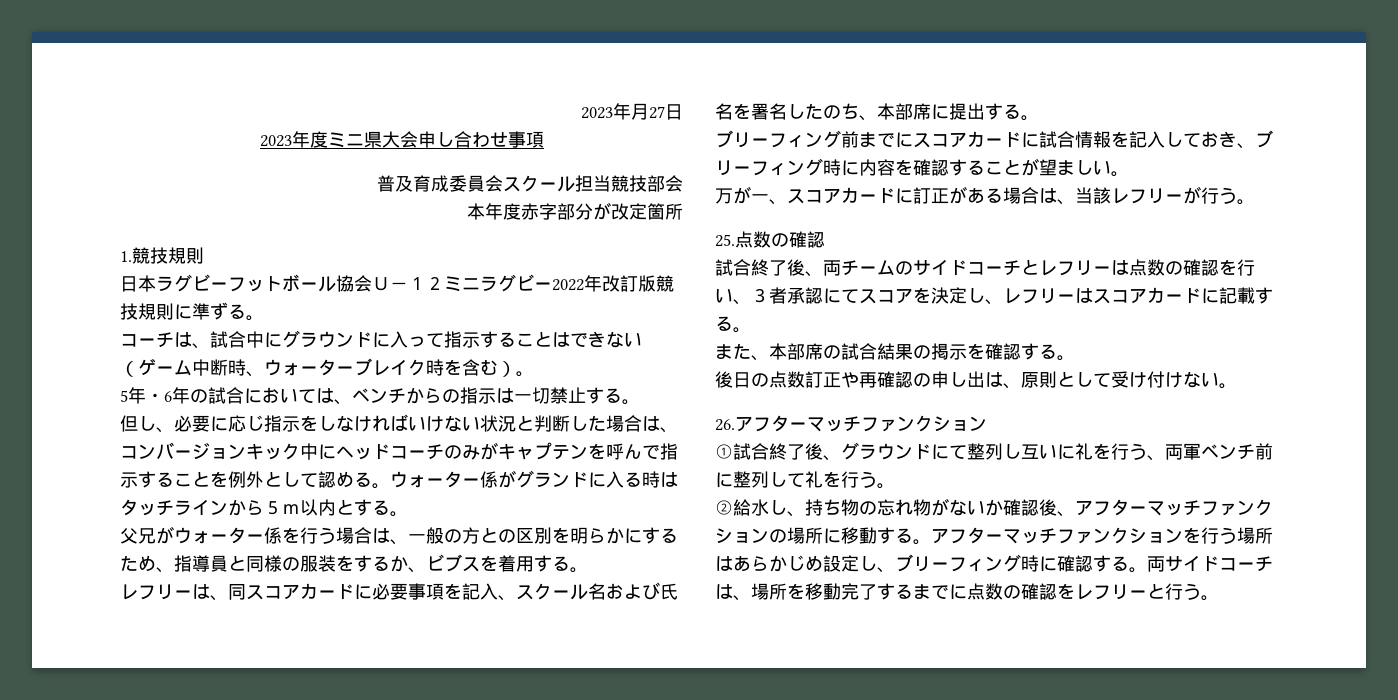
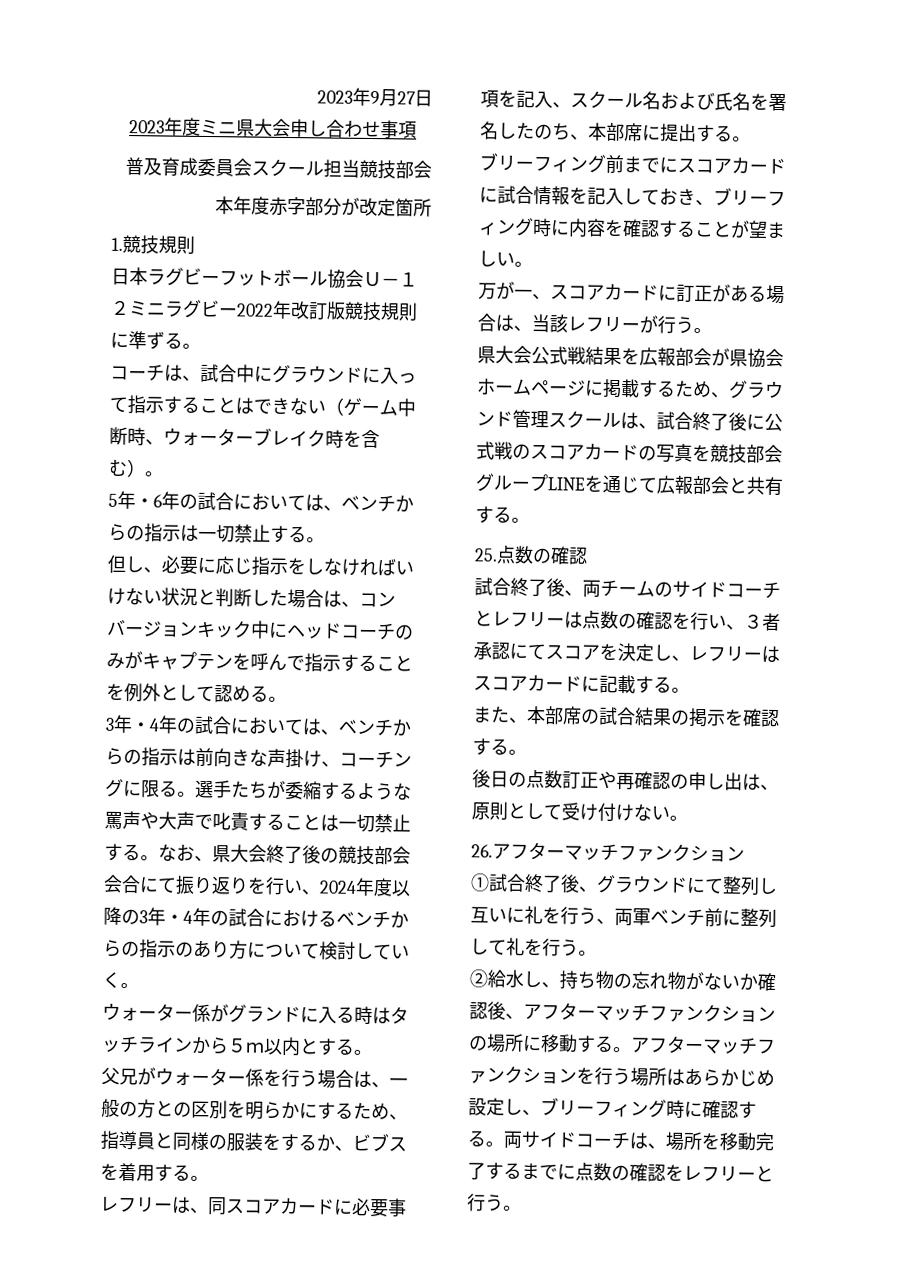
[581,103,631,120] 2023年 -> [317,87,380,106] 2023年9
(390, 486) none -> [105,714,412,737] [105,747,412,769] [105,778,412,801] [104,811,411,833] [104,843,411,866] [103,874,411,897] [103,906,409,929] [103,939,410,960] [102,971,139,989] // 3年・4年の試合においては、ベンチからの指示は前向きな声掛け、コーチングに限る。選手たちが委縮するような罵声や大声で叱責することは一切禁止する。なお、県大会終了後の競技部会会合にて振り返りを行い、2024年度以降の3年・4年の試合におけるベンチからの指示のあり方について検討していく。 //
(1255, 202) none -> [477,345,784,368] [476,378,784,399] [476,409,783,432] [476,441,783,464] [475,473,783,497] [475,506,530,524] // 県大会公式戦結果を広報部会が県協会ホームページに掲載するため、グラウンド管理スクールは、試合終了後に公式戦のスコアカードの写真を競技部会グループLINEを通じて広報部会と共有する。

